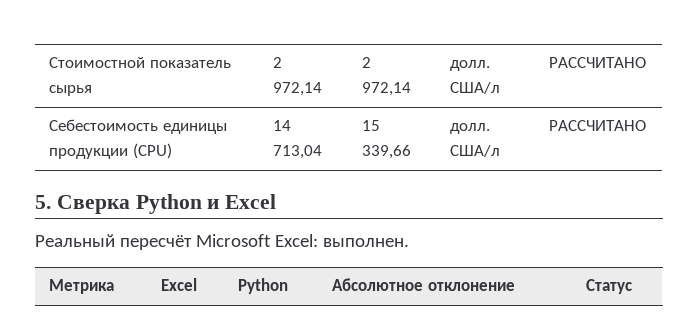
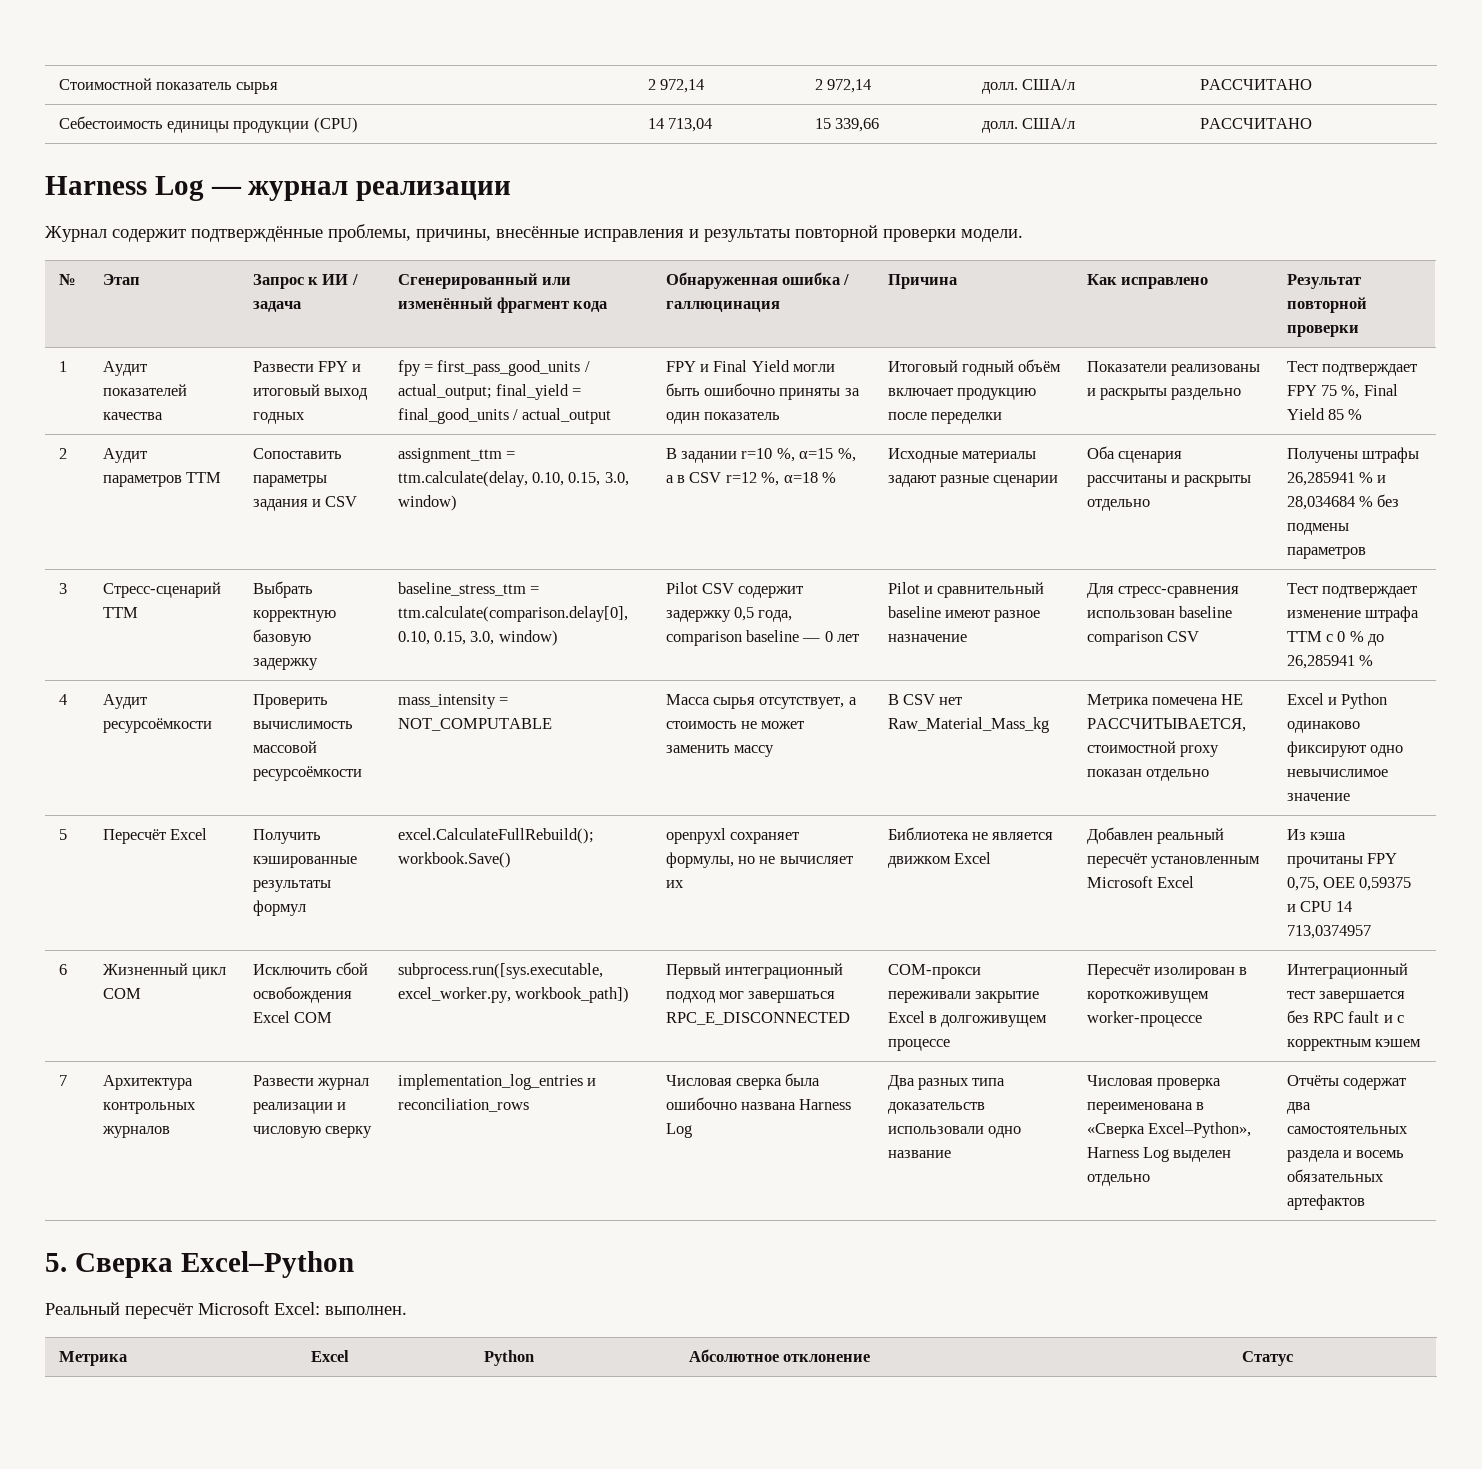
(647, 125) none -> [45,176,512,201] [45,224,1023,242] [58,273,76,285] [102,274,140,285] [252,274,358,289] [252,301,301,312] [397,273,571,289] [397,297,608,313] [665,272,850,289] [665,301,780,312] [887,274,957,289] [1086,274,1208,289] [1286,274,1361,289] [1286,297,1367,313] [1286,325,1359,337] [58,361,67,372] [102,361,147,376] [102,384,187,396] [102,412,163,420] [252,361,362,372] [252,384,368,400] [252,412,305,424] [397,360,590,376] [397,384,582,400] [397,408,612,424] [665,360,836,372] [665,383,860,400] [665,412,780,424] [887,359,1062,376] [887,388,1036,400] [887,412,1002,424] [1086,361,1260,376] [1086,388,1242,400] [1286,361,1417,376] [1286,384,1398,399] [1286,408,1363,420] [58,448,67,459] [102,448,147,463] [102,472,221,487] [252,448,342,459] [252,475,327,487] [252,496,358,511] [397,448,515,463] [397,471,629,487] [397,495,457,511] [665,448,856,463] [665,472,837,486] [887,448,1036,463] [887,475,1059,487] [1086,446,1182,463] [1086,475,1252,487] [1086,499,1150,511] [1286,447,1419,463] [1286,472,1387,486] [1286,494,1400,510] [1286,523,1349,535] [1286,547,1366,559] [58,583,67,594] [102,582,221,598] [102,607,138,618] [252,581,313,598] [252,610,336,622] [252,629,311,646] [252,658,318,670] [397,582,539,596] [397,606,628,622] [397,630,558,646] [665,582,804,598] [665,607,793,622] [665,630,860,646] [887,582,1045,598] [887,606,1041,622] [887,634,967,642] [1086,583,1239,598] [1086,606,1232,618] [1086,631,1199,646] [1286,583,1417,598] [1286,606,1419,622] [1286,631,1385,646] [1286,655,1373,669] [58,694,67,705] [102,694,147,709] [102,718,212,733] [252,694,328,709] [252,721,353,729] [252,741,317,753] [252,766,362,781] [397,694,508,709] [397,718,552,731] [665,694,857,709] [665,721,805,729] [665,745,774,757] [887,694,963,705] [887,717,1049,733] [1086,694,1244,709] [1086,718,1246,732] [1086,741,1219,757] [1086,769,1209,781] [1286,693,1388,709] [1286,721,1360,733] [1286,741,1403,757] [1286,769,1388,777] [1286,793,1350,801] [58,829,67,840] [102,828,207,844] [252,829,321,844] [252,856,357,868] [252,880,331,892] [252,900,306,916] [397,828,594,844] [397,852,511,868] [665,828,799,844] [665,852,853,868] [665,880,684,888] [887,827,1054,840] [887,852,991,868] [1086,827,1224,844] [1086,853,1260,868] [1086,876,1194,888] [1286,829,1346,840] [1286,853,1397,868] [1286,877,1412,891] [1286,901,1353,912] [1286,925,1371,939] [58,964,67,975] [102,963,226,979] [102,988,141,999] [252,962,368,975] [252,986,352,1003] [252,1011,332,1023] [397,963,603,979] [397,987,629,1003] [665,963,843,979] [665,991,836,1003] [665,1012,850,1025] [887,964,981,979] [887,991,1039,1003] [887,1011,1048,1027] [887,1039,950,1051] [1086,964,1248,979] [1086,991,1209,1003] [1086,1011,1202,1027] [1286,963,1408,979] [1286,991,1405,1003] [1286,1010,1405,1023] [1286,1039,1421,1051] [58,1075,67,1086] [102,1075,193,1090] [102,1102,196,1114] [101,1126,170,1138] [252,1075,369,1090] [252,1102,346,1114] [252,1126,372,1138] [397,1074,596,1090] [397,1098,529,1112] [665,1073,821,1090] [665,1097,852,1110] [665,1123,692,1138] [887,1075,1006,1090] [887,1102,985,1114] [887,1126,1021,1138] [887,1150,951,1158] [1086,1075,1221,1090] [1086,1102,1204,1114] [1086,1122,1251,1138] [1086,1147,1232,1162] [1086,1174,1150,1186] [1286,1075,1406,1090] [1286,1102,1311,1114] [1286,1126,1408,1134] [1286,1150,1405,1162] [1286,1169,1384,1182] [1286,1194,1365,1210] // Harness Log — журнал реализации // Журнал содержит подтверждённые проблемы, причины, внесённые исправления и результаты повторной проверки модели. // № | Этап | Запрос к ИИ / задача | Сгенерированный или изменённый фрагмент кода | Обнаруженная ошибка / галлюцинация | Причина | Как исправлено | Результат повторной проверки // 1 | Аудит показателей качества | Развести FPY и итоговый выход годных | fpy = first_pass_good_units / actual_output; final_yield = final_good_units / actual_output | FPY и Final Yield могли быть ошибочно приняты за один показатель | Итоговый годный объём включает продукцию после переделки | Показатели реализованы и раскрыты раздельно | Тест подтверждает FPY 75 %, Final Yield 85 % // 2 | Аудит параметров TTM | Сопоставить параметры задания и CSV | assignment_ttm = ttm.calculate(delay, 0.10, 0.15, 3.0, window) | В задании r=10 %, α=15 %, а в CSV r=12 %, α=18 % | Исходные материалы задают разные сценарии | Оба сценария рассчитаны и раскрыты отдельно | Получены штрафы 26,285941 % и 28,034684 % без подмены параметров // 3 | Стресс-сценарий TTM | Выбрать корректную базовую задержку | baseline_stress_ttm = ttm.calculate(comparison.delay[0], 0.10, 0.15, 3.0, window) | Pilot CSV содержит задержку 0,5 года, comparison baseline — 0 лет | Pilot и сравнительный baseline имеют разное назначение | Для стресс-сравнения использован baseline comparison CSV | Тест подтверждает изменение штрафа TTM с 0 % до 26,285941 % // 4 | Аудит ресурсоёмкости | Проверить вычислимость массовой ресурсоёмкости | mass_intensity = NOT_COMPUTABLE | Масса сырья отсутствует, а стоимость не может заменить массу | В CSV нет Raw_Material_Mass_kg | Метрика помечена НЕ РАССЧИТЫВАЕТСЯ, стоимостной proxy показан отдельно | Excel и Python одинаково фиксируют одно невычислимое значение // 5 | Пересчёт Excel | Получить кэшированные результаты формул | excel.CalculateFullRebuild(); workbook.Save() | openpyxl сохраняет формулы, но не вычисляет их | Библиотека не является движком Excel | Добавлен реальный пересчёт установленным Microsoft Excel | Из кэша прочитаны FPY 0,75, OEE 0,59375 и CPU 14 713,0374957 // 6 | Жизненный цикл COM | Исключить сбой освобождения Excel COM | subprocess.run([sys.executable, excel_worker.py, workbook_path]) | Первый интеграционный подход мог завершаться RPC_E_DISCONNECTED | COM-прокси переживали закрытие Excel в долгоживущем процессе | Пересчёт изолирован в короткоживущем worker-процессе | Интеграционный тест завершается без RPC fault и с корректным кэшем // 7 | Архитектура контрольных журналов | Развести журнал реализации и числовую сверку | implementation_log_entries и reconciliation_rows | Числовая сверка была ошибочно названа Harness Log | Два разных типа доказательств использовали одно название | Числовая проверка переименована в «Сверка Excel–Python», Harness Log выделен отдельно | Отчёты содержат два самостоятельных раздела и восемь обязательных артефактов
[135,194,277,214] Python и Excel -> [180,1251,354,1278] Excel–Python

